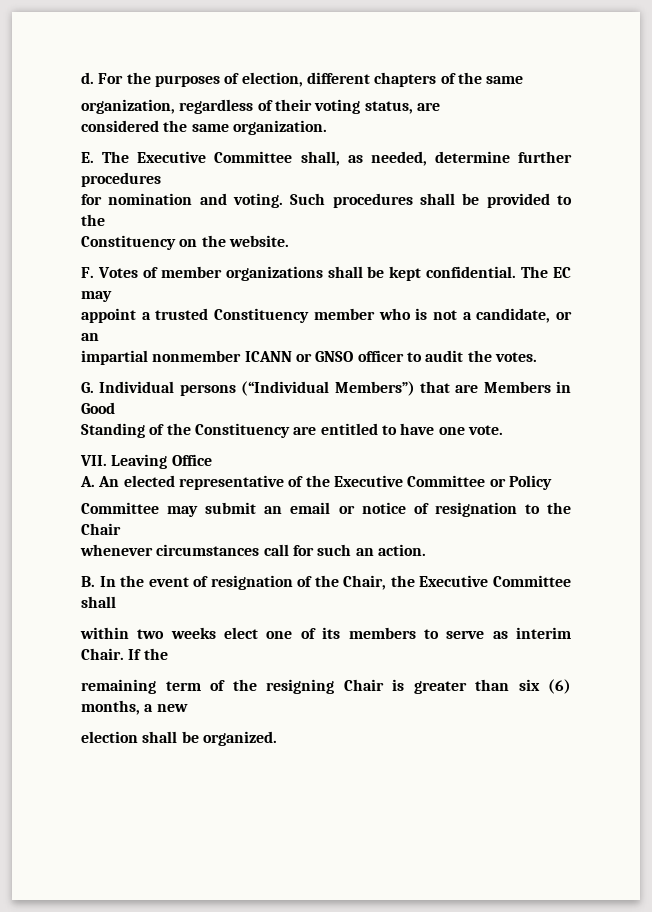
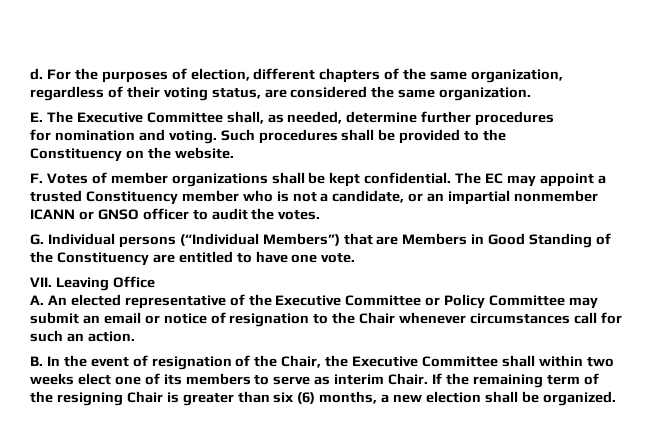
(524, 80) // -> (468, 75) none
(440, 106) // -> (287, 93) none
(112, 296) // -> (537, 181) none
(99, 337) // -> (445, 197) none
(115, 408) // -> (526, 239) none
(552, 482) // -> (486, 301) none
(121, 529) // -> (396, 318) none
(116, 602) // -> (535, 361) none
(168, 654) // -> (469, 379) none
(188, 708) // -> (423, 398) none

